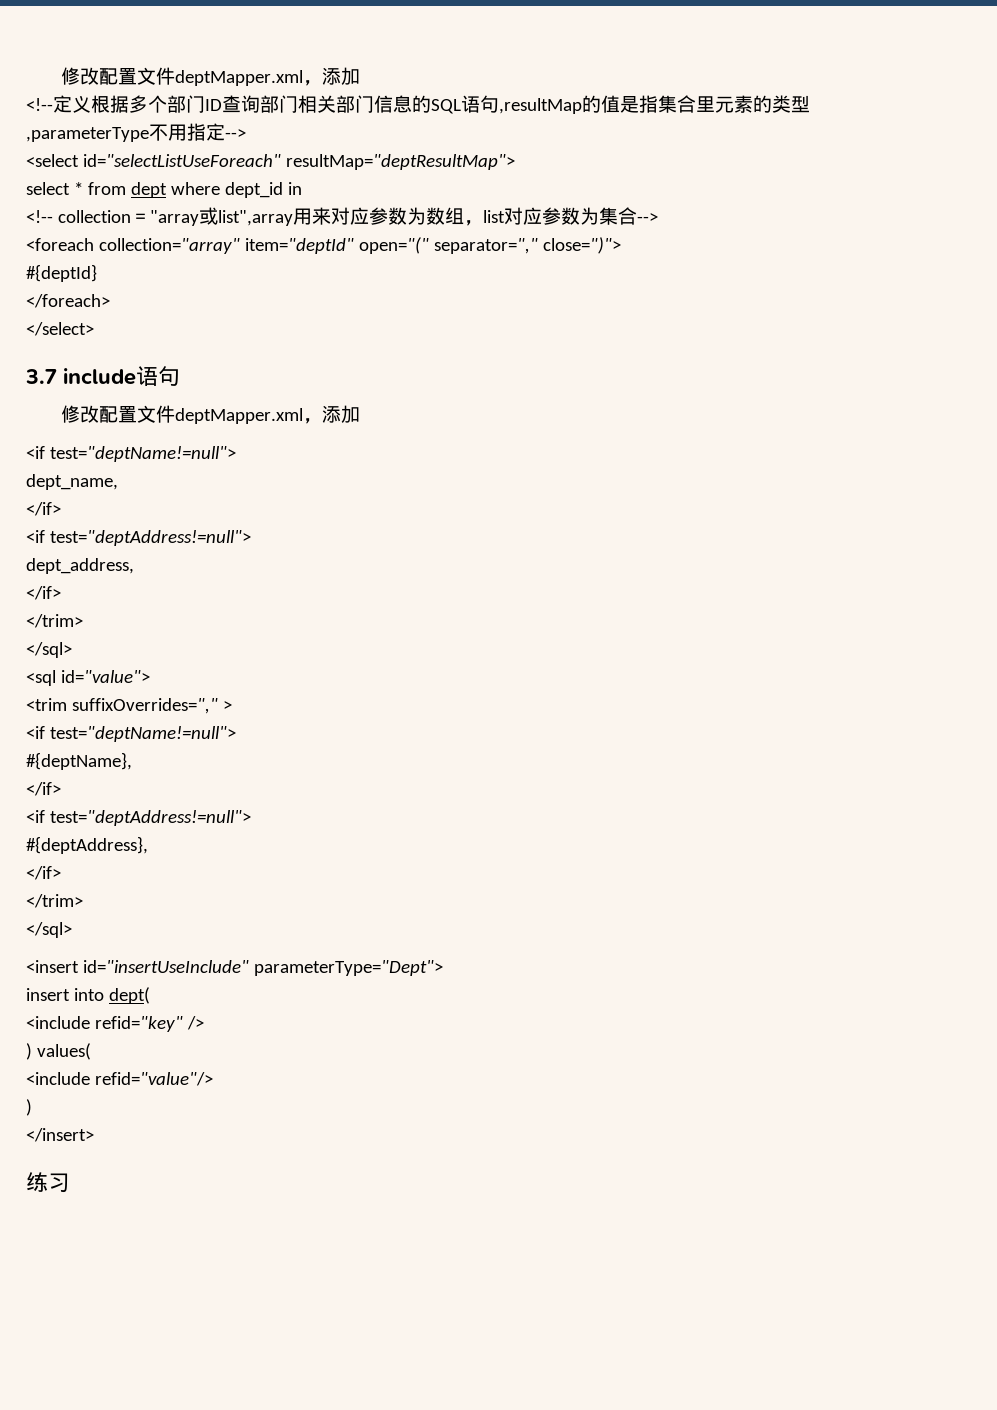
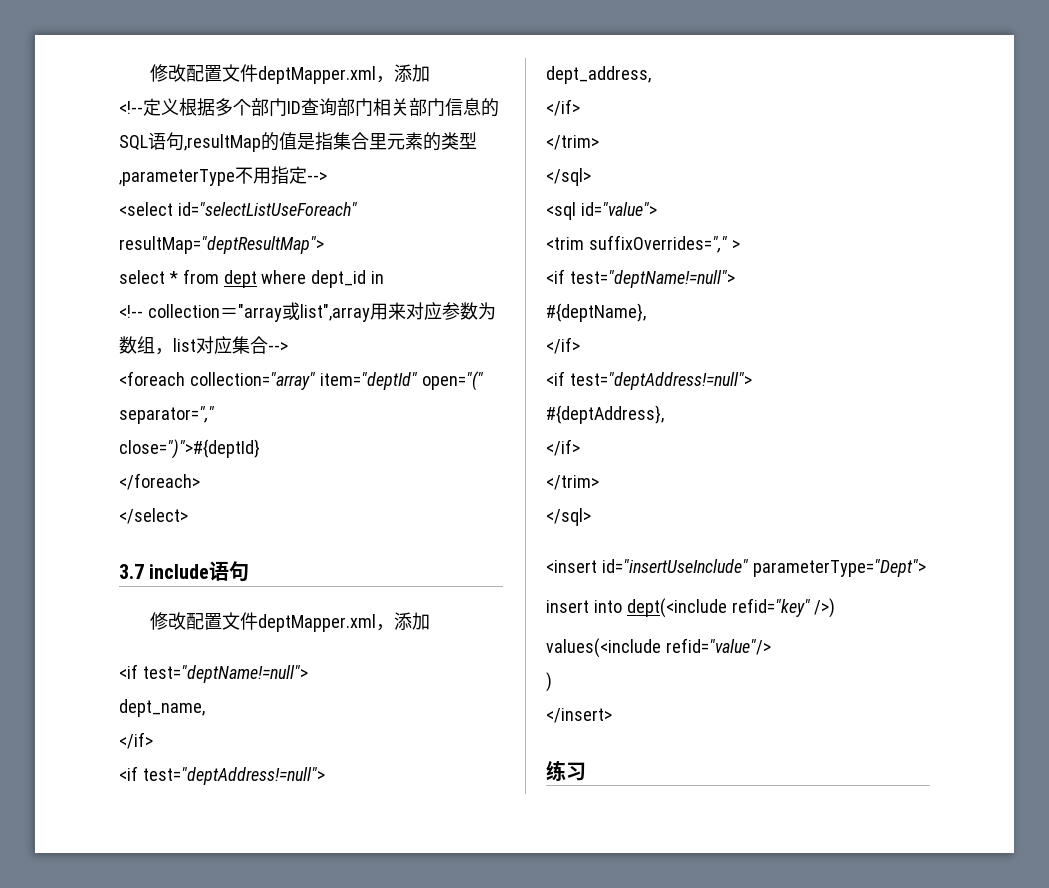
[541,207,599,225] 参数为 -> (232, 345) none
[542,237,621,254] [26,264,97,282] close=")"> // #{deptId} -> [119,439,260,459] // close=")">#{deptId}
[108,987,150,1004] [26,1016,204,1032] [26,1043,91,1060] [26,1072,90,1085] dept( // <include refid="key" /> // ) values( // <include -> [626,598,836,618] [546,638,661,658] dept(<include refid="key" />) // values(<include

